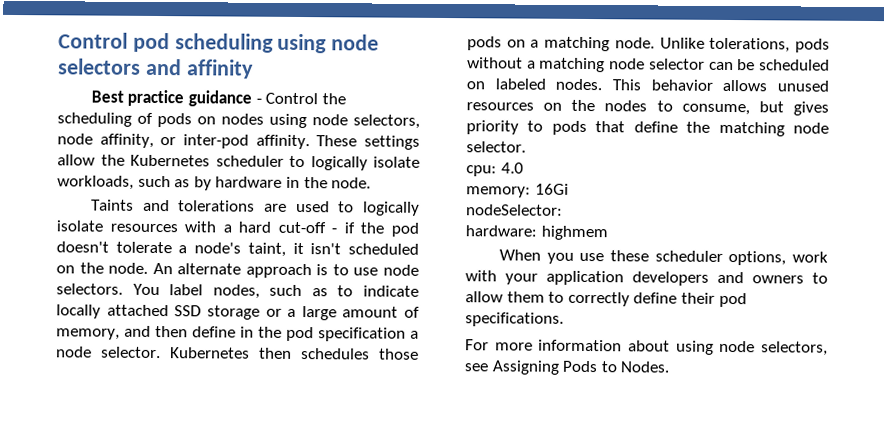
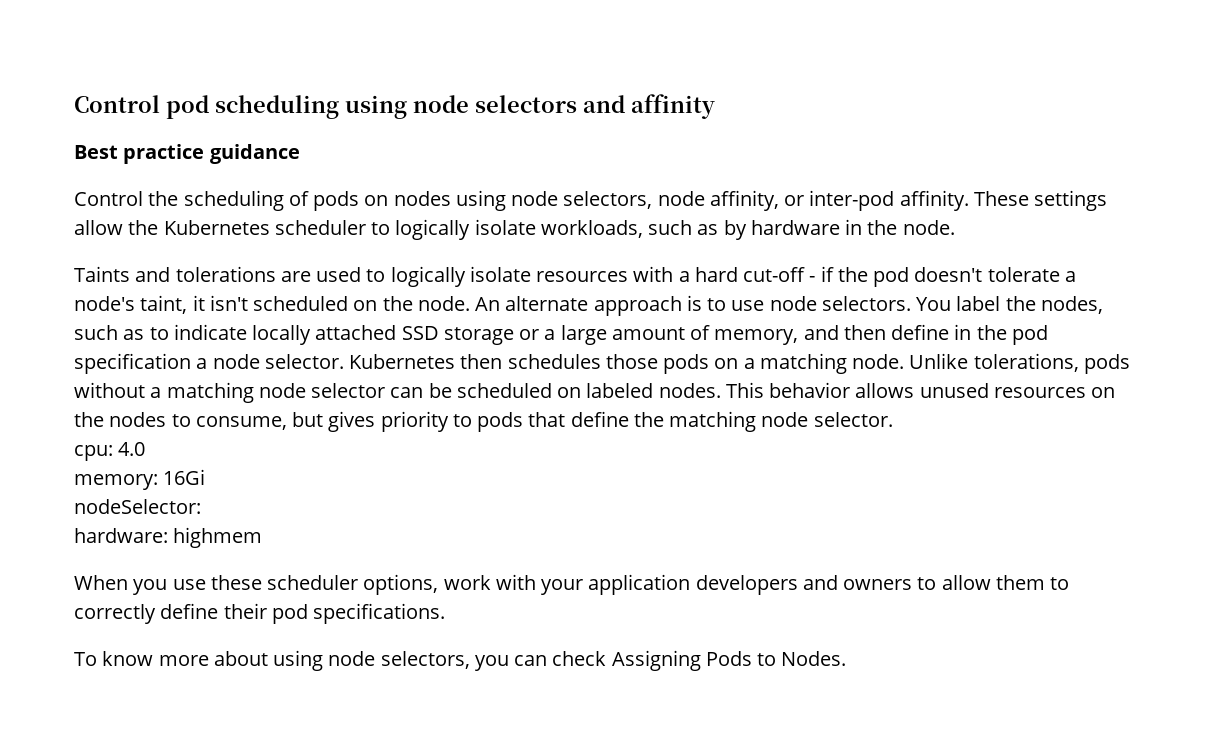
[255,98,262,104] - -> (300, 154) //
(204, 290) none -> [1005,296,1036,311] the
[465,339,623,352] For more information -> [74,651,209,666] To know more
[464,363,489,372] see -> [474,651,607,671] you can check

